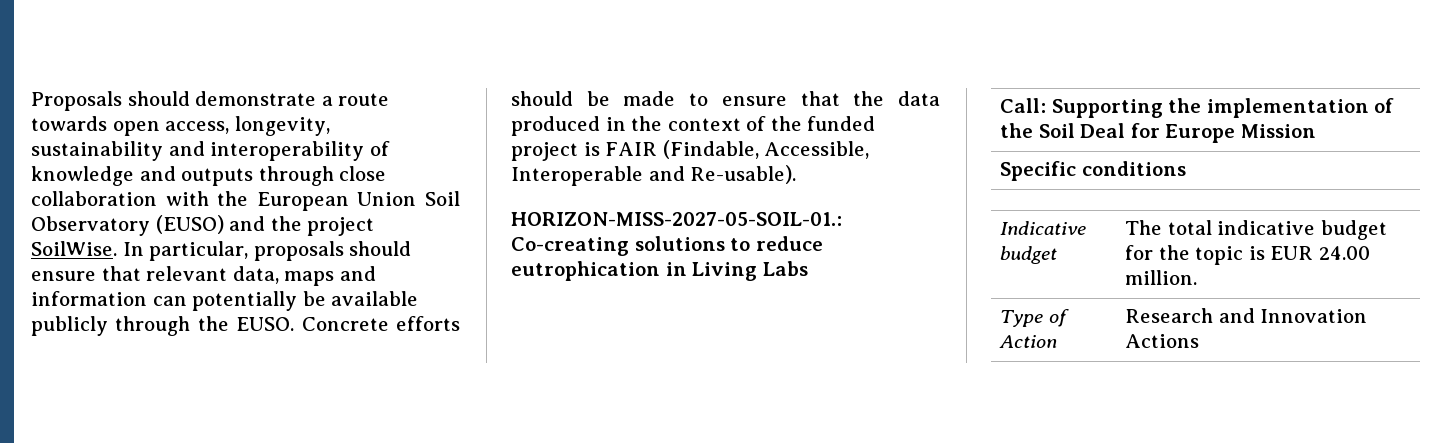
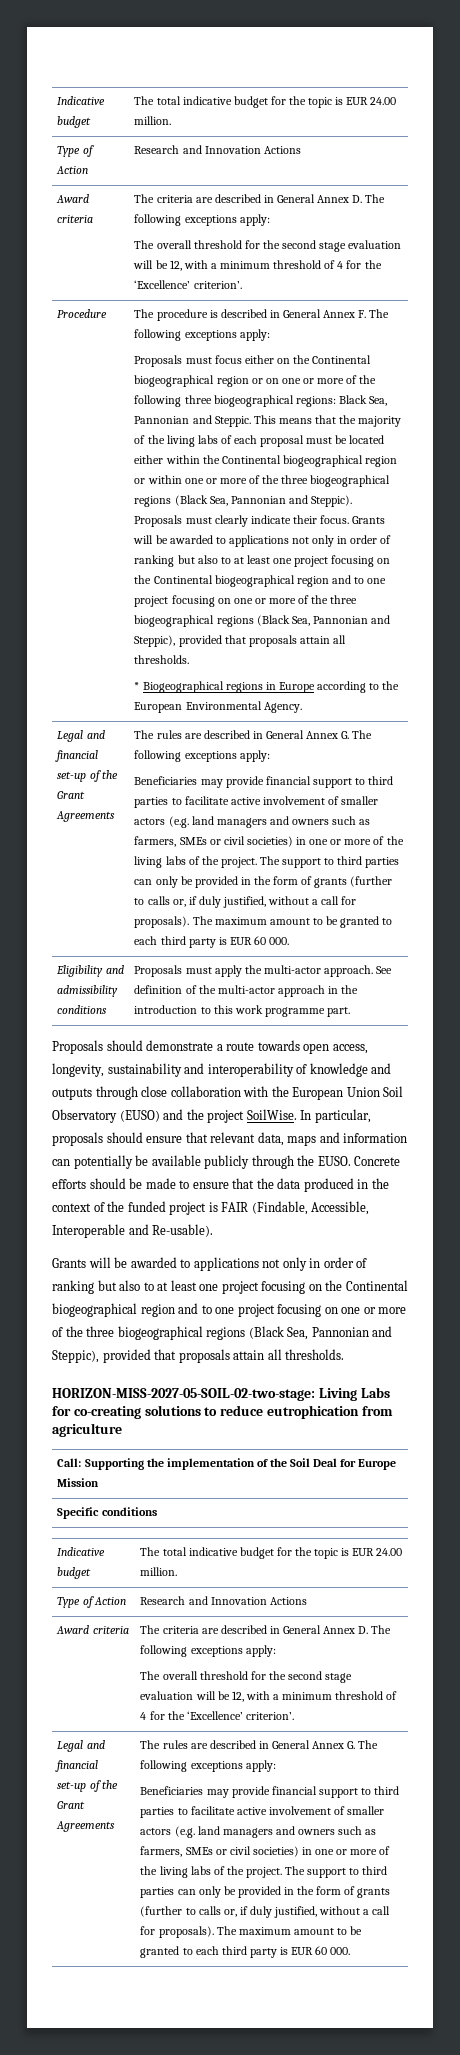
(31, 101) none -> [57,96,106,105] [57,116,92,128] [134,96,397,108] [134,116,172,125] [57,145,94,157] [56,166,89,174] [134,145,301,154] [56,194,90,203] [57,215,94,223] [134,194,386,203] [134,214,270,226] [134,240,402,252] [133,260,382,271] [134,280,242,289] [57,309,108,318] [134,309,390,321] [134,329,270,341] [134,355,372,367] [134,375,377,387] [134,395,387,407] [134,415,402,427] [134,435,385,447] [134,455,397,467] [134,475,391,487] [134,495,352,507] [134,515,386,527] [133,535,392,547] [134,555,391,567] [134,575,387,587] [134,595,358,607] [134,615,390,627] [134,635,346,647] [134,655,190,664] [134,681,400,693] [134,701,302,713] [57,730,105,742] [55,750,99,762] [57,770,118,782] [57,791,86,799] [56,811,116,822] [134,730,373,739] [134,750,270,762] [134,776,394,788] [134,796,379,808] [134,816,371,828] [134,836,404,847] [134,856,400,868] [134,876,393,888] [134,896,357,908] [134,916,393,928] [134,936,290,948] [56,965,124,977] [57,985,119,997] [57,1005,108,1014] [134,965,393,977] [134,985,359,997] [134,1005,350,1017] Indicative budget | The total indicative budget for the topic is EUR 24.00 million. // Type of Action | Research and Innovation Actions // Award criteria | The criteria are described in General Annex D. The following exceptions apply: // The overall threshold for the second stage evaluation will be 12, with a minimum threshold of 4 for the ‘Excellence’ criterion’. // Procedure | The procedure is described in General Annex F. The following exceptions apply: // Proposals must focus either on the Continental biogeographical region or on one or more of the following three biogeographical regions: Black Sea, Pannonian and Steppic. This means that the majority of the living labs of each proposal must be located either within the Continental biogeographical region or within one or more of the three biogeographical regions (Black Sea, Pannonian and Steppic). Proposals must clearly indicate their focus. Grants will be awarded to applications not only in order of ranking but also to at least one project focusing on the Continental biogeographical region and to one project focusing on one or more of the three biogeographical regions (Black Sea, Pannonian and Steppic), provided that proposals attain all thresholds. // * Biogeographical regions in Europe according to the European Environmental Agency. // Legal and financial set-up of the Grant Agreements | The rules are described in General Annex G. The following exceptions apply: // Beneficiaries may provide financial support to third parties to facilitate active involvement of smaller actors (e.g. land managers and owners such as farmers, SMEs or civil societies) in one or more of the living labs of the project. The support to third parties can only be provided in the form of grants (further to calls or, if duly justified, without a call for proposals). The maximum amount to be granted to each third party is EUR 60 000. // Eligibility and admissibility conditions | Proposals must apply the multi-actor approach. See definition of the multi-actor approach in the introduction to this work programme part. //
[511,212,842,226] [511,237,629,256] HORIZON-MISS-2027-05-SOIL-01.: Co-creating -> [52,1257,368,1271] [52,1280,408,1294] [52,1303,407,1317] [52,1326,393,1340] [52,1349,345,1363] [52,1387,390,1401] [52,1406,141,1419] Grants will be awarded to applications not only in order of ranking but also to at least one project focusing on the Continental biogeographical region and to one project focusing on one or more of the three biogeographical regions (Black Sea, Pannonian and Steppic), provided that proposals attain all thresholds. // HORIZON-MISS-2027-05-SOIL-02-two-stage: Living Labs for co-creating
[665,261,808,281] in Living Labs -> [361,1406,393,1416] [52,1423,122,1437] from agriculture
(1200, 341) none -> [56,1625,129,1634] [140,1625,392,1634] [140,1645,276,1657] [140,1671,353,1683] [140,1691,398,1702] [140,1711,294,1720] [57,1740,105,1752] [55,1760,99,1772] [57,1780,118,1792] [57,1801,86,1809] [56,1821,116,1832] [140,1740,379,1749] [140,1760,276,1772] [140,1786,400,1798] [140,1806,385,1818] [140,1826,377,1838] [140,1846,391,1857] [140,1866,388,1878] [140,1886,391,1898] [140,1906,391,1918] [140,1926,363,1938] [140,1946,351,1958] // Award criteria | The criteria are described in General Annex D. The following exceptions apply: // The overall threshold for the second stage evaluation will be 12, with a minimum threshold of 4 for the ‘Excellence’ criterion’. // Legal and financial set-up of the Grant Agreements | The rules are described in General Annex G. The following exceptions apply: // Beneficiaries may provide financial support to third parties to facilitate active involvement of smaller actors (e.g. land managers and owners such as farmers, SMEs or civil societies) in one or more of the living labs of the project. The support to third parties can only be provided in the form of grants (further to calls or, if duly justified, without a call for proposals). The maximum amount to be granted to each third party is EUR 60 000.

